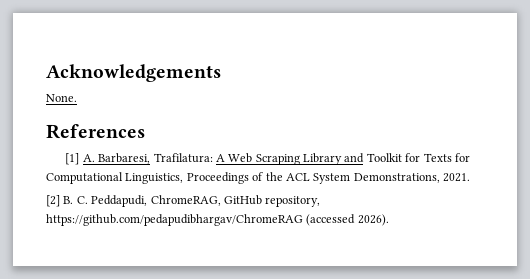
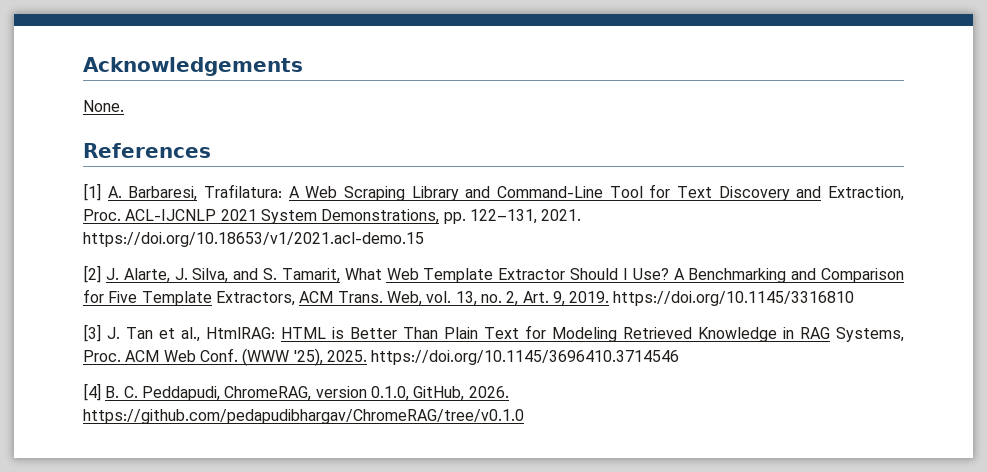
[366,153,470,162] [46,172,440,184] Toolkit for Texts for Computational Linguistics, Proceedings of the ACL System Demonstrations, -> [497,184,904,201] [83,209,537,224] Command-Line Tool for Text Discovery and Extraction, Proc. ACL-IJCNLP 2021 System Demonstrations, pp. 122–131,
(470, 177) none -> [83,232,424,247] https://doi.org/10.18653/v1/2021.acl-demo.15
[63,195,321,207] [46,214,389,226] B. C. Peddapudi, ChromeRAG, GitHub repository, https://github.com/pedapudibhargav/ChromeRAG (accessed 2026). -> [105,268,905,283] [83,289,855,306] [83,324,904,342] [83,348,680,366] [83,383,509,401] [83,409,524,424] J. Alarte, J. Silva, and S. Tamarit, What Web Template Extractor Should I Use? A Benchmarking and Comparison for Five Template Extractors, ACM Trans. Web, vol. 13, no. 2, Art. 9, 2019. https://doi.org/10.1145/3316810 // [3] J. Tan et al., HtmlRAG: HTML is Better Than Plain Text for Modeling Retrieved Knowledge in RAG Systems, Proc. ACM Web Conf. (WWW '25), 2025. https://doi.org/10.1145/3696410.3714546 // [4] B. C. Peddapudi, ChromeRAG, version 0.1.0, GitHub, 2026. https://github.com/pedapudibhargav/ChromeRAG/tree/v0.1.0

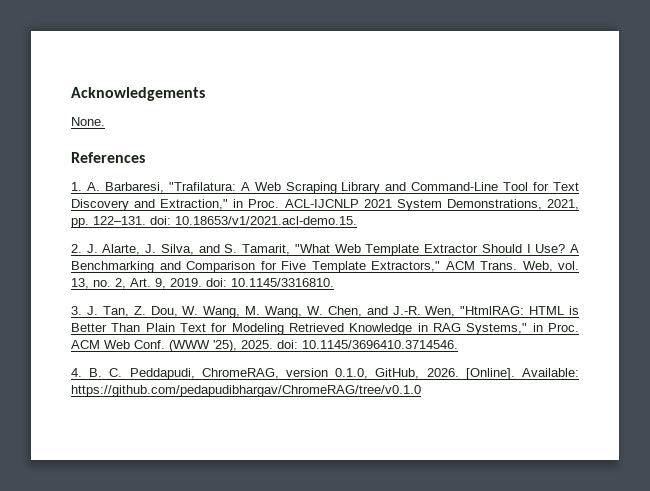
[83,183,101,201] [1] -> [71,182,82,191] 1.
[204,184,282,198] Trafilatura: -> [168,182,236,191] "Trafilatura:
[827,186,904,201] Extraction, -> [160,199,244,210] Extraction," in
[443,209,582,224] [83,232,424,247] [83,265,101,283] pp. 122–131, 2021. https://doi.org/10.18653/v1/2021.acl-demo.15 // [2] -> [546,199,579,210] [71,216,357,228] [71,244,82,253] 2021, pp. 122–131. doi: 10.18653/v1/2021.acl-demo.15. // 2.
[344,268,382,280] What -> [294,244,330,253] "What
[215,291,295,306] Extractors, -> [371,261,440,272] Extractors,"
[613,291,855,306] [83,324,275,342] https://doi.org/10.1145/3316810 // [3] J. Tan et al., HtmlRAG: -> [206,278,334,287] [71,306,525,318] doi: 10.1145/3316810. // 3. J. Tan, Z. Dou, W. Wang, M. Wang, W. Chen, and J.-R. Wen, "HtmlRAG:
[836,327,904,342] Systems, -> [466,323,543,335] Systems," in
[371,350,680,365] [83,383,101,401] https://doi.org/10.1145/3696410.3714546 // [4] -> [277,340,458,349] [71,368,82,377] doi: 10.1145/3696410.3714546. // 4.
(509, 392) none -> [465,368,579,380] [Online]. Available:

